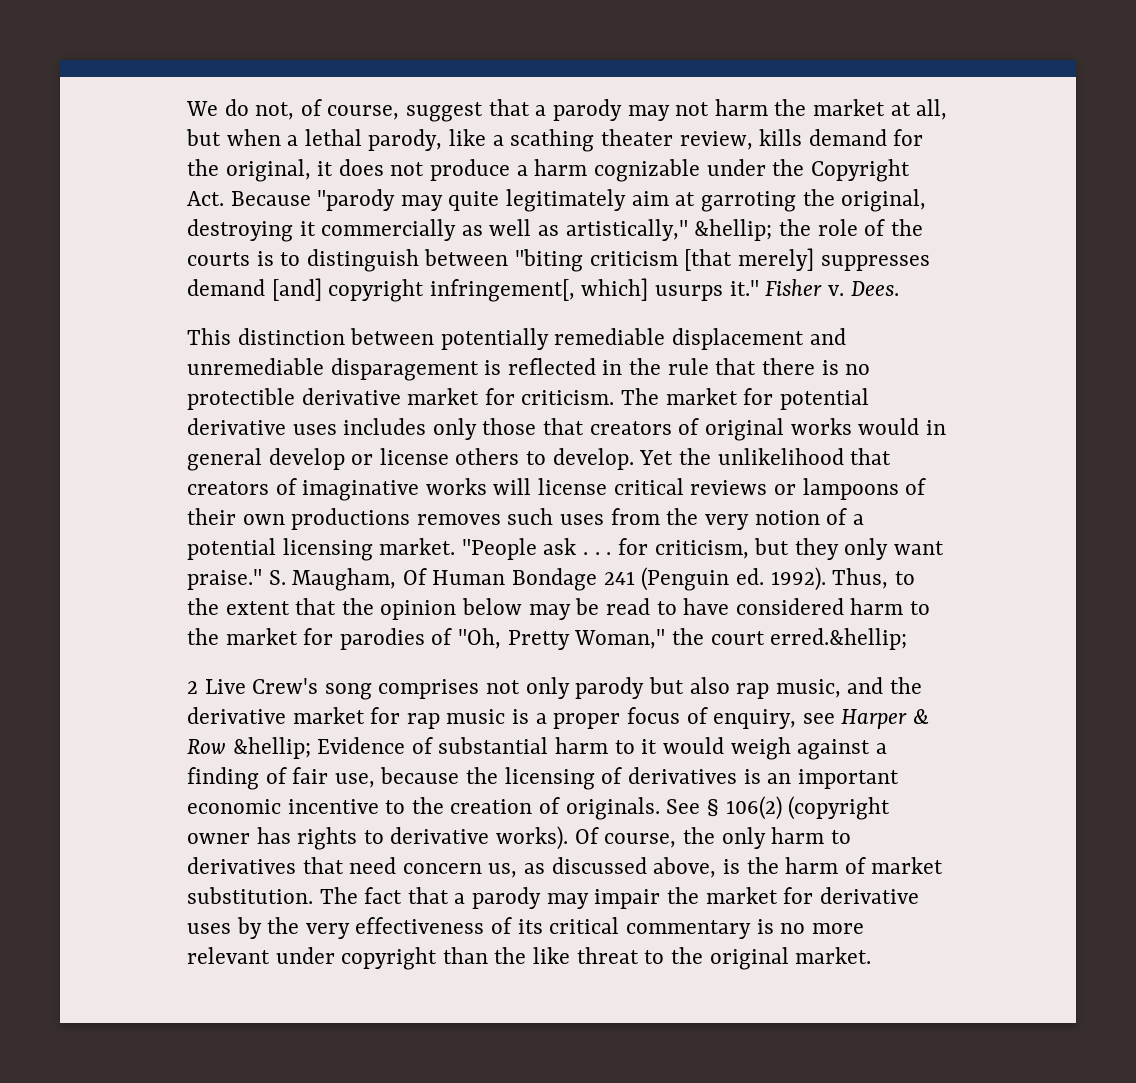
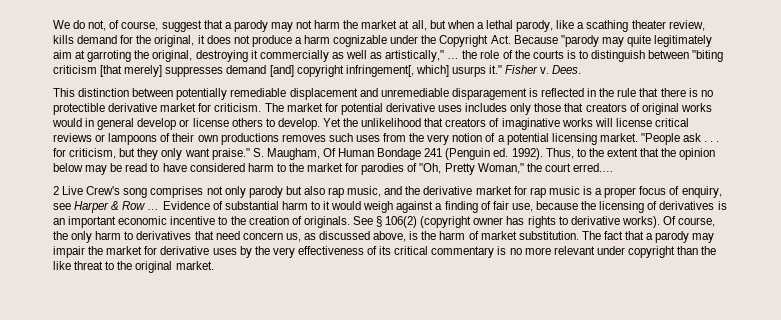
[694,219,773,241] &hellip; -> [447,58,460,59] …
[770,628,908,650] erred.&hellip; -> [572,163,614,172] erred.…
[232,737,311,759] &hellip; -> [147,209,160,210] …

